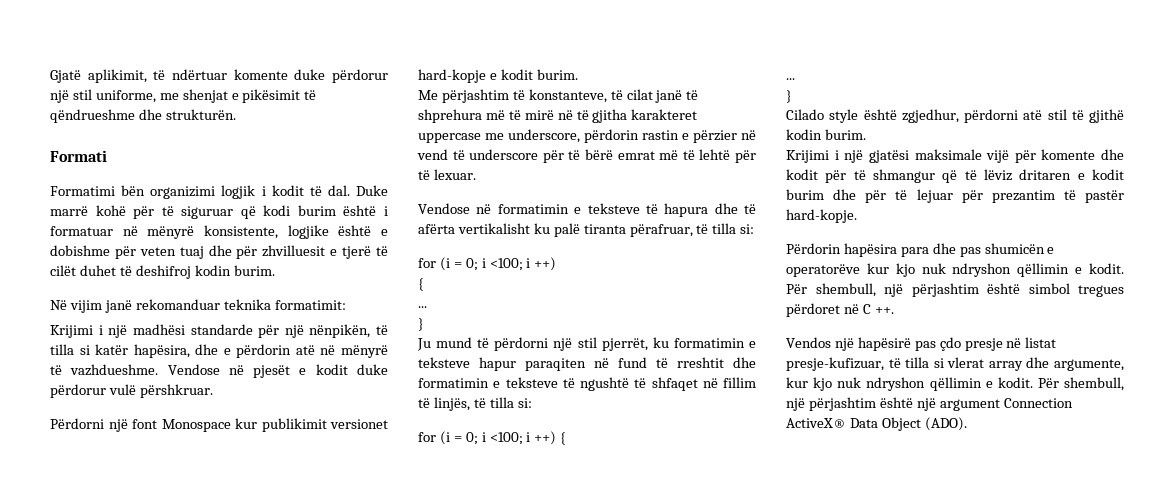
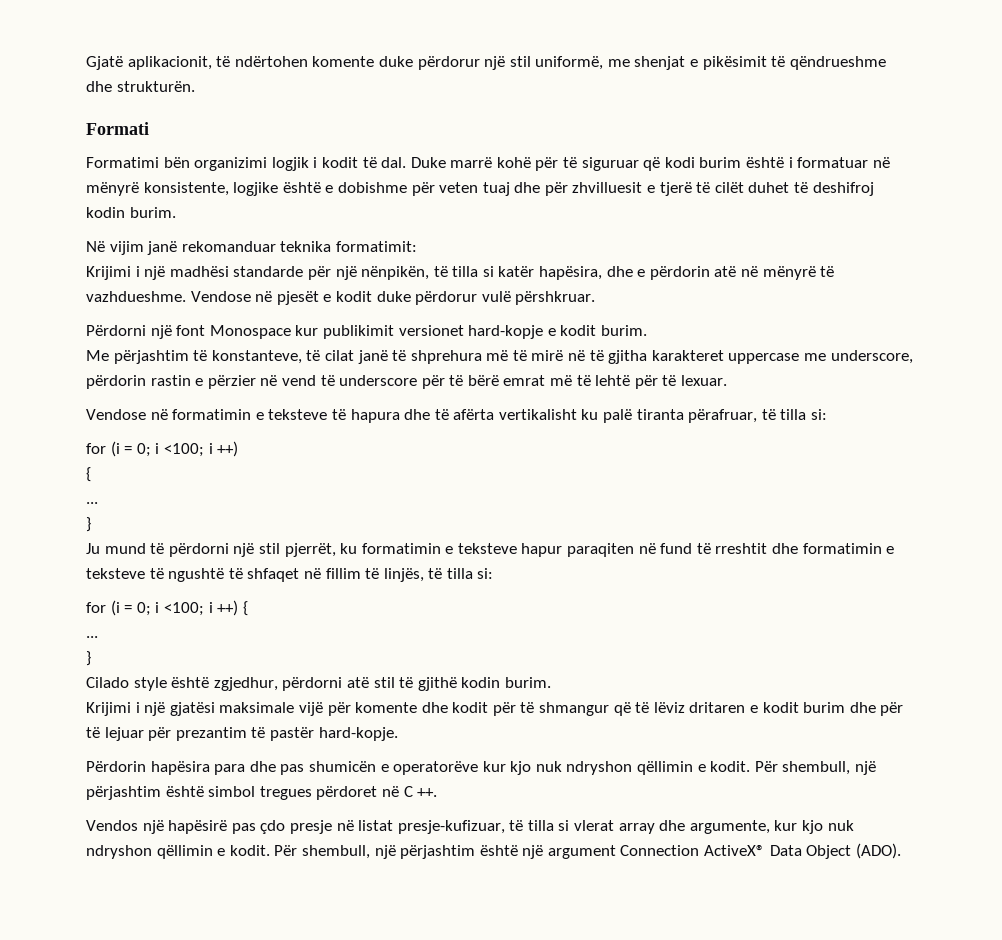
[87,69,227,83] aplikimit, të ndërtuar -> [127,56,308,70] aplikacionit, të ndërtohen
[95,90,156,103] uniforme, -> [535,56,604,70] uniformë,

